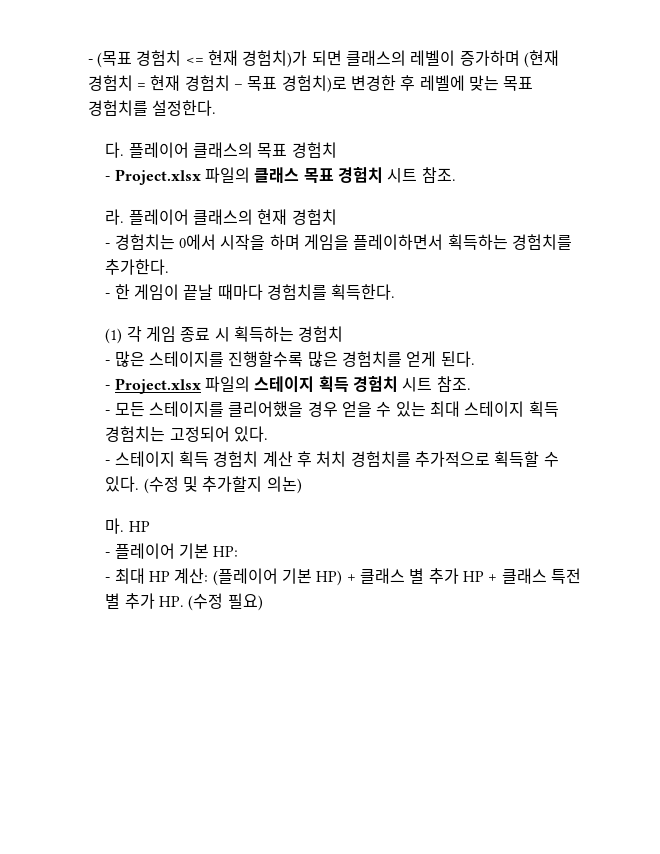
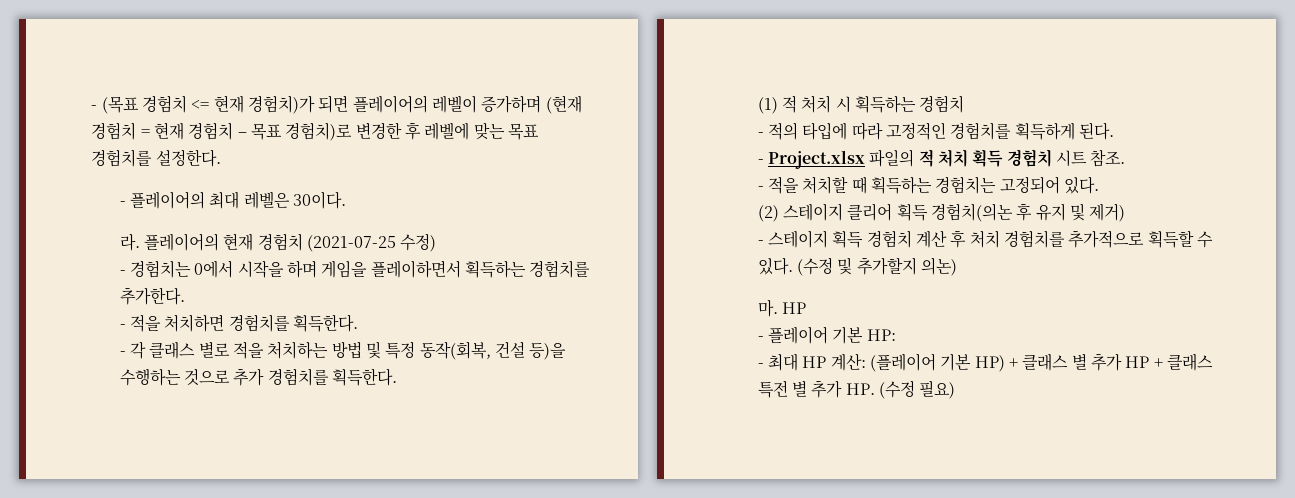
[345,50,406,66] 클래스의 -> [352,95,428,113] 플레이어의
[105,142,337,158] [105,167,456,185] 다. 플레이어 클래스의 목표 경험치 // - Project.xlsx 파일의 클래스 목표 경험치 시트 참조. -> [119,191,346,209] - 플레이어의 최대 레벨은 30이다.
[128,209,337,225] 플레이어 클래스의 현재 경험치 -> [143,233,437,252] 플레이어의 현재 경험치 (2021-07-25 수정)
[114,284,263,300] 한 게임이 끝날 때마다 -> [129,314,358,332] [119,341,567,360] [119,368,265,386] 적을 처치하면 경험치를 획득한다. // - 각 클래스 별로 적을 처치하는 방법 및 특정 동작(회복, 건설 등)을 수행하는 것으로 추가
[126,326,211,342] 각 게임 종료 -> [781,95,832,113] 적 처치
[114,351,437,367] 많은 스테이지를 진행할수록 많은 경험치를 얻게 -> [767,122,1075,140] 적의 타입에 따라 고정적인 경험치를 획득하게
[254,376,315,393] 스테이지 -> [918,149,968,167] 적 처치
[114,401,559,417] [105,426,268,442] 모든 스테이지를 클리어했을 경우 얻을 수 있는 최대 스테이지 획득 경험치는 고정되어 있다. -> [767,176,1099,194] [757,203,1126,222] 적을 처치할 때 획득하는 경험치는 고정되어 있다. // (2) 스테이지 클리어 획득 경험치(의논 후 유지 및 제거)

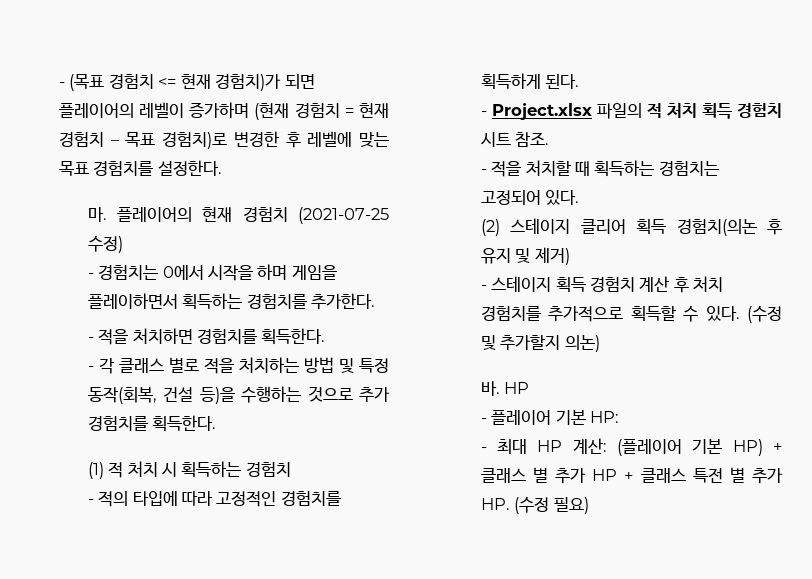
[119,191,346,209] [119,234,140,251] - 플레이어의 최대 레벨은 30이다. // 라. -> [87,207,107,222] 마.
[757,299,778,317] 마. -> [480,381,500,396] 바.

